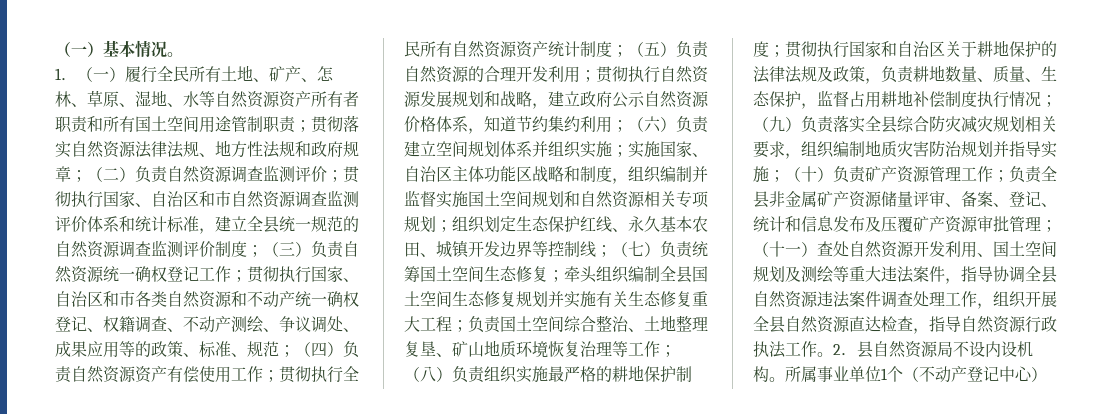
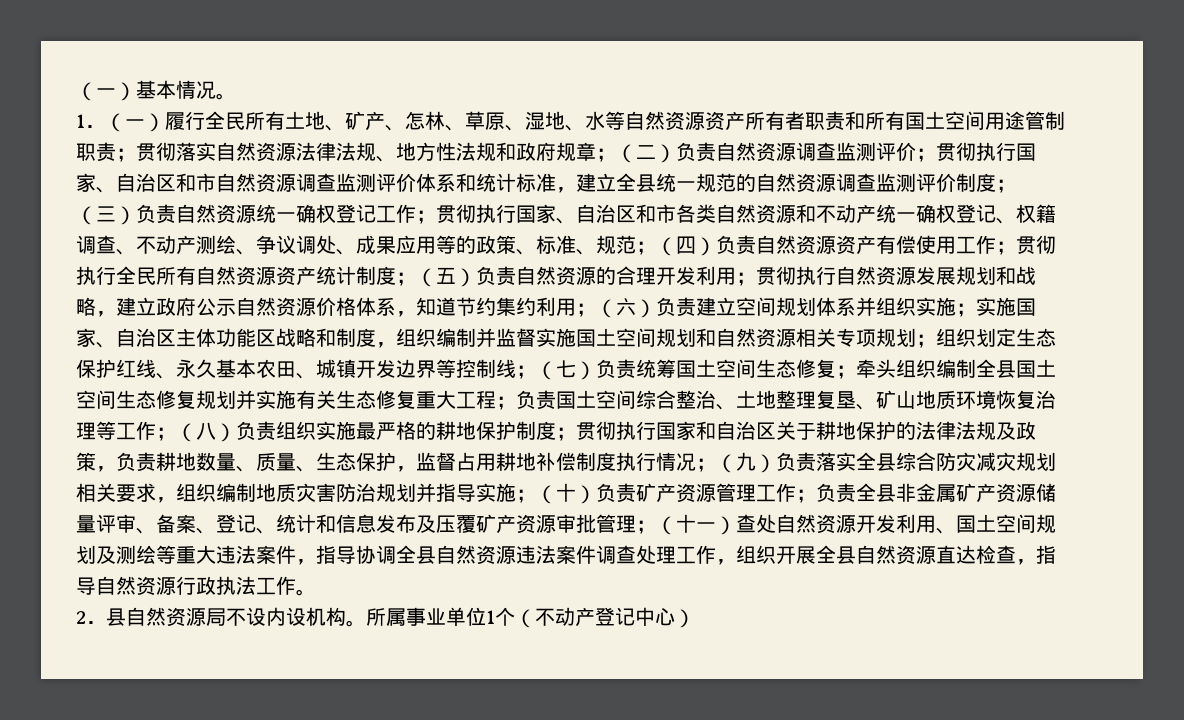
(833, 354) none -> (316, 592) //

